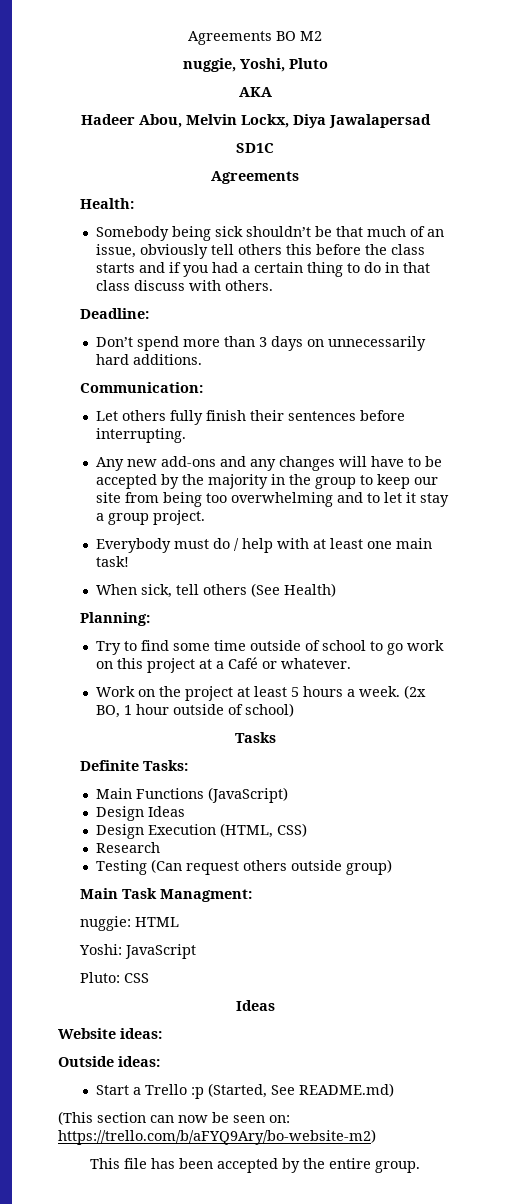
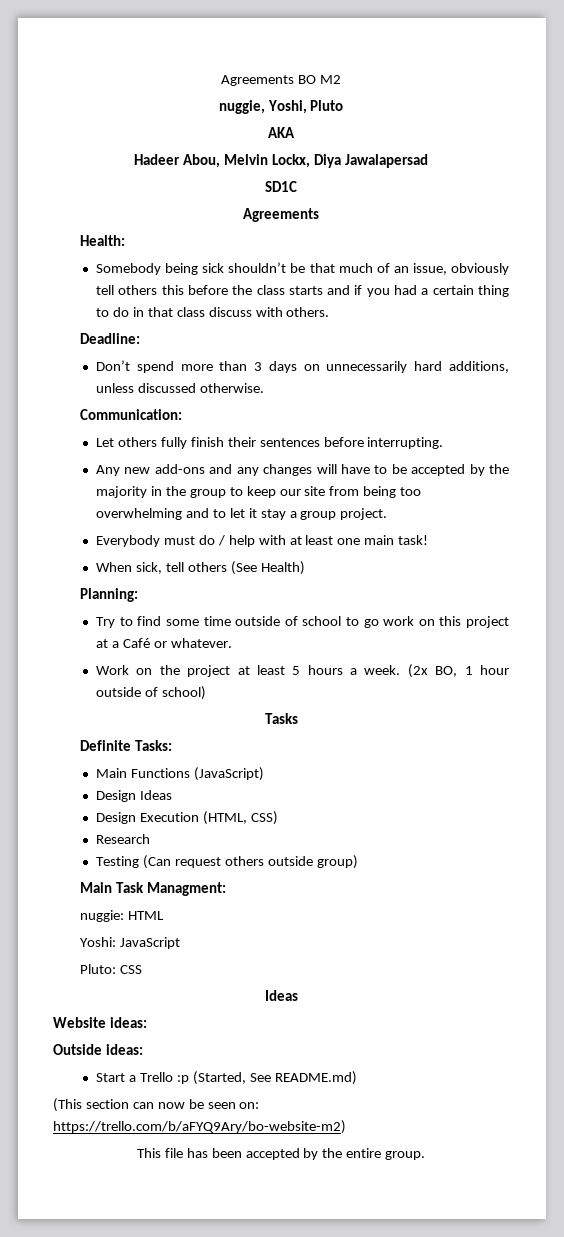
[133,354,203,365] additions. -> [448,361,509,373] [96,383,264,393] additions, unless discussed otherwise.

